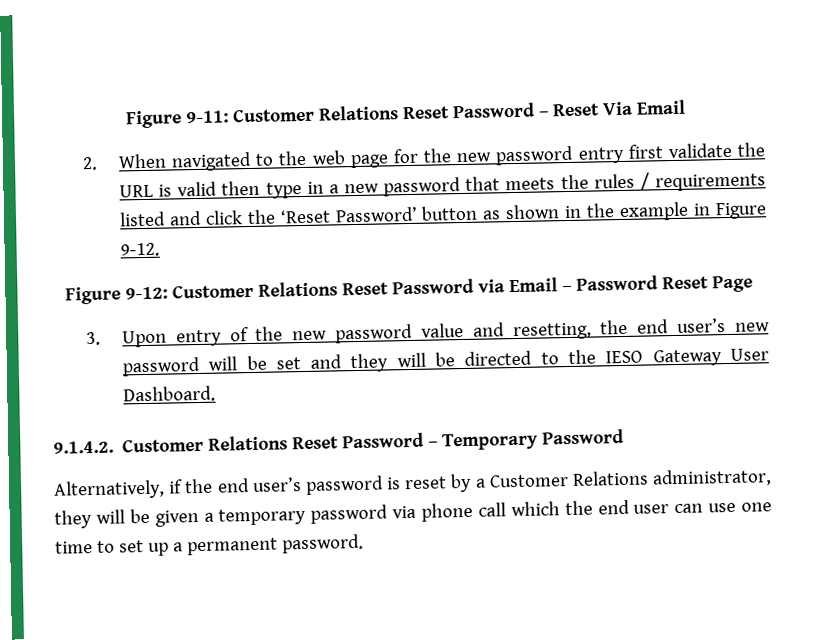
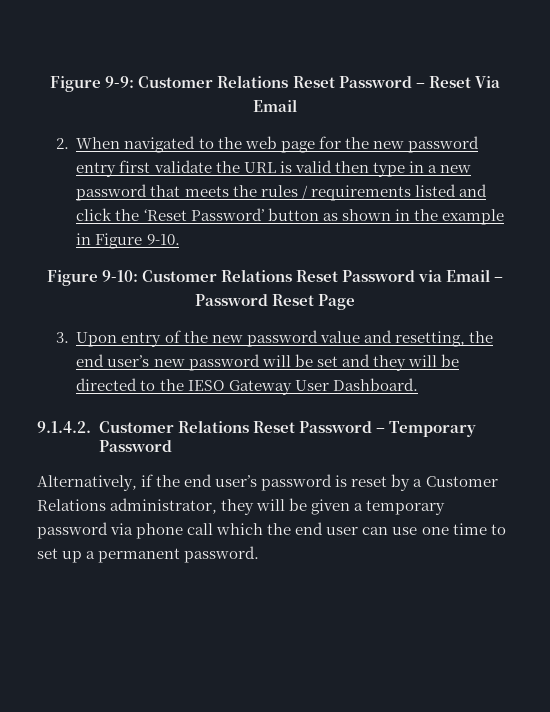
[126,110,230,129] Figure 9-11: -> [50,76,135,92] Figure 9-9:
[119,242,160,257] [65,286,169,305] 9-12. // Figure 9-12: -> [146,234,180,245] [46,270,138,286] 9-10. // Figure 9-10:

